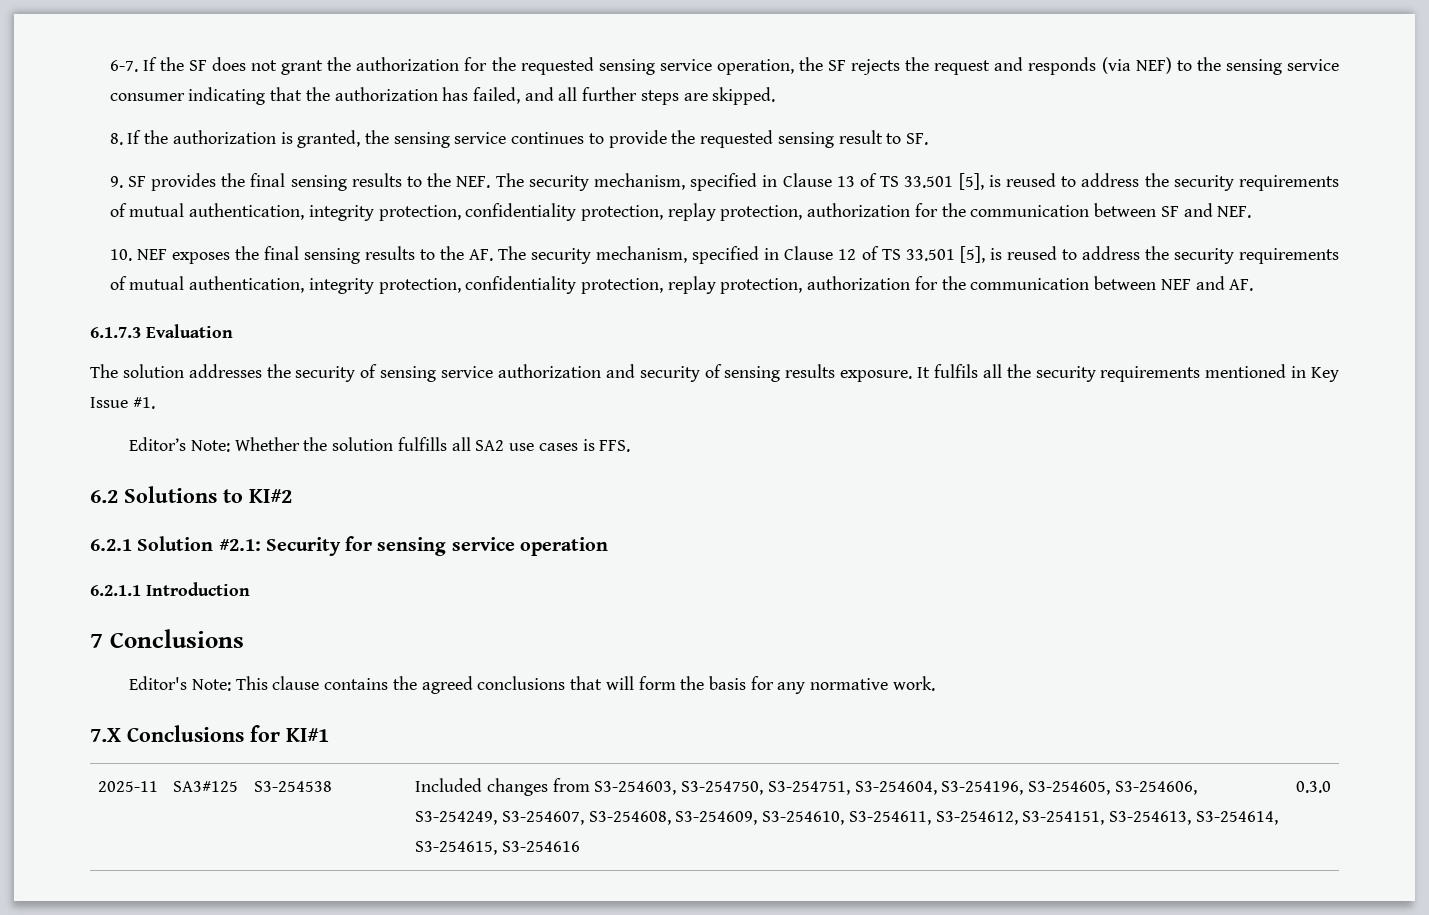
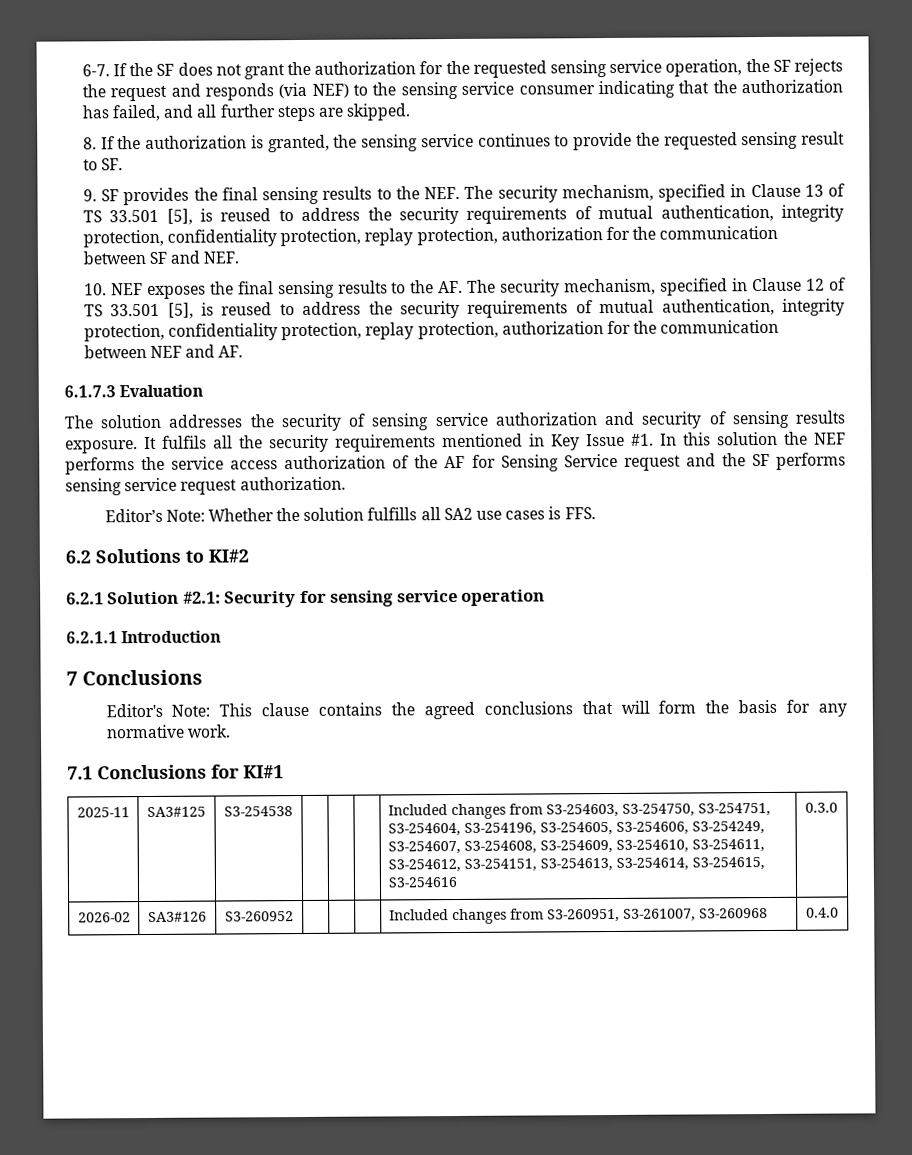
(155, 403) none -> [660,431,846,446] [65,452,846,475] [65,476,346,496] In this solution the NEF performs the service access authorization of the AF for Sensing Service request and the SF performs sensing service request authorization.
[90,728,121,742] 7.X -> [67,766,93,780] 7.1
(1331, 787) none -> [77,912,131,923] [148,911,207,922] [225,911,294,922] [388,907,768,925] [806,907,839,918] // 2026-02 | SA3#126 | S3-260952 | | | | Included changes from S3-260951, S3-261007, S3-260968 | 0.4.0

